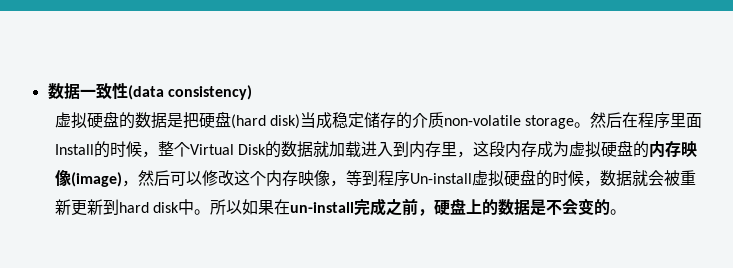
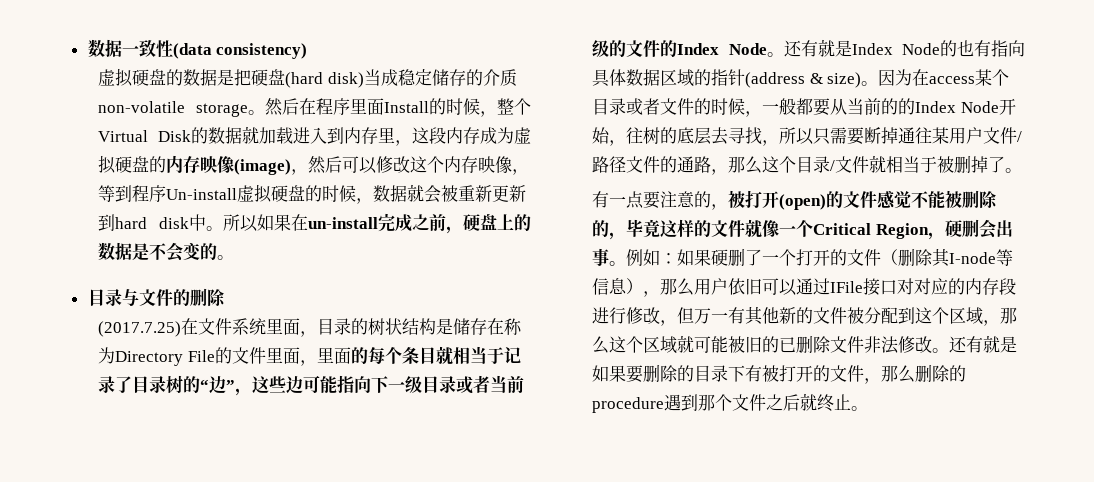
(626, 212) none -> [87,288,226,307] [98,318,523,337] [98,346,521,366] [98,375,525,396] [592,39,1025,58] [592,69,1010,88] [592,98,1016,117] [592,127,1023,146] [592,155,1023,175] [592,190,999,210] [592,219,1013,240] [592,248,1014,267] [592,278,1017,297] [592,306,1018,326] [592,335,1018,354] [592,364,967,384] [592,393,869,413] // 目录与文件的删除 // (2017.7.25)在文件系统里面，目录的树状结构是储存在称为Directory File的文件里面，里面的每个条目就相当于记录了目录树的“边”，这些边可能指向下一级目录或者当前级的文件的Index Node。还有就是Index Node的也有指向具体数据区域的指针(address & size)。因为在access某个目录或者文件的时候，一般都要从当前的的Index Node开始，往树的底层去寻找，所以只需要断掉通往某用户文件/路径文件的通路，那么这个目录/文件就相当于被删掉了。 // 有一点要注意的，被打开(open)的文件感觉不能被删除的，毕竟这样的文件就像一个Critical Region，硬删会出事。例如：如果硬删了一个打开的文件（删除其I-node等信息），那么用户依旧可以通过IFile接口对对应的内存段进行修改，但万一有其他新的文件被分配到这个区域，那么这个区域就可能被旧的已删除文件非法修改。还有就是如果要删除的目录下有被打开的文件，那么删除的procedure遇到那个文件之后就终止。

